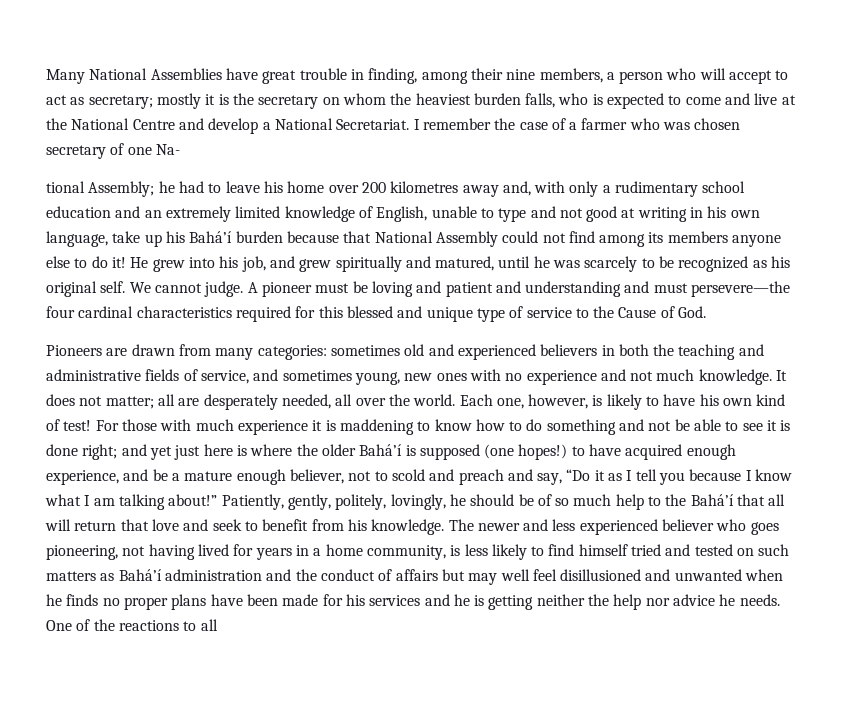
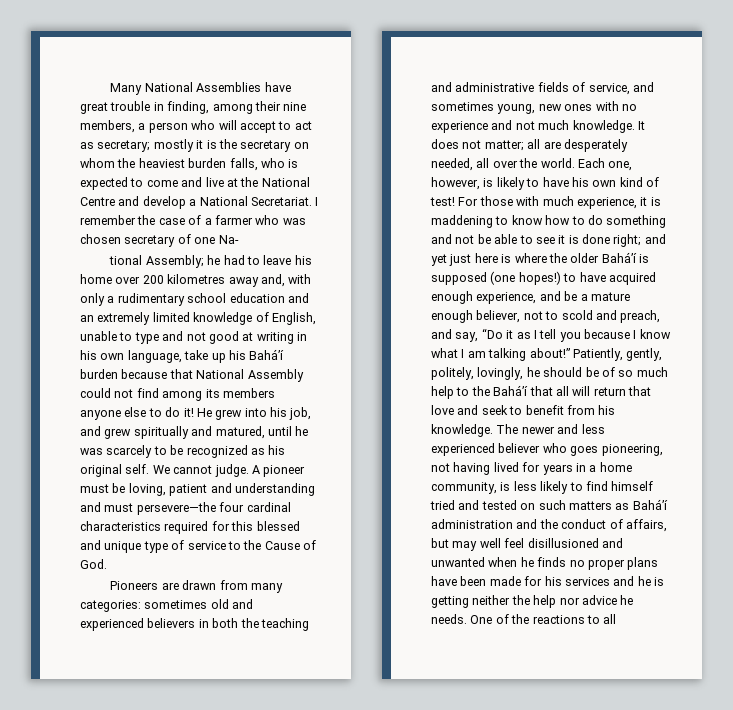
[371,281,442,297] loving and -> [128,483,166,496] loving,
[237,420,308,435] experience -> [576,197,637,209] experience,
[458,469,504,485] preach -> [620,310,661,323] preach,
[395,569,438,581] affairs -> [625,519,667,532] affairs,

